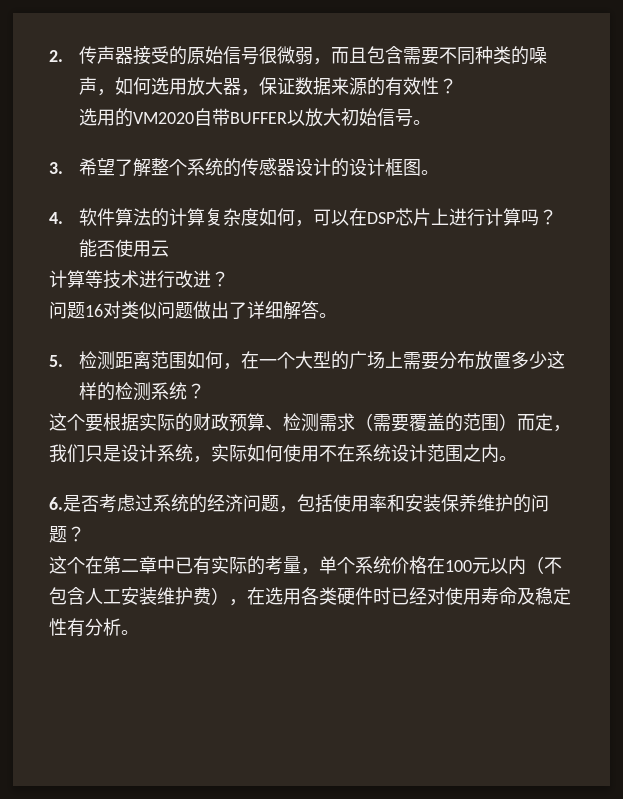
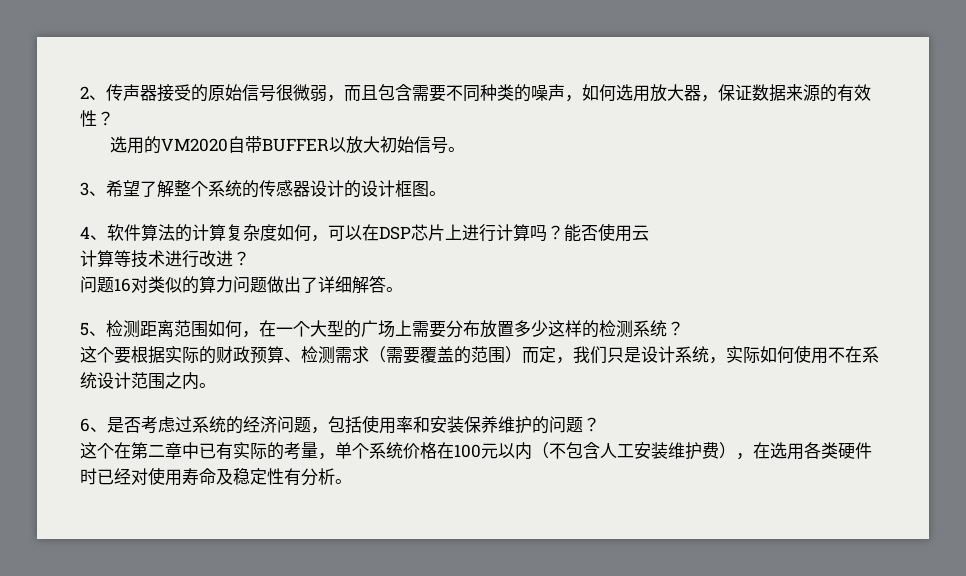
[49,50,63,62] 2. -> [80,86,106,100] 2、
[49,162,63,174] 3. -> [80,182,106,196] 3、
[49,212,63,224] 4. -> [80,226,107,240] 4、
(157, 310) none -> [182,276,233,294] 的算力
[49,355,63,367] 5. -> [80,322,106,336] 5、
[49,497,63,510] 6. -> [80,418,107,432] 6、

